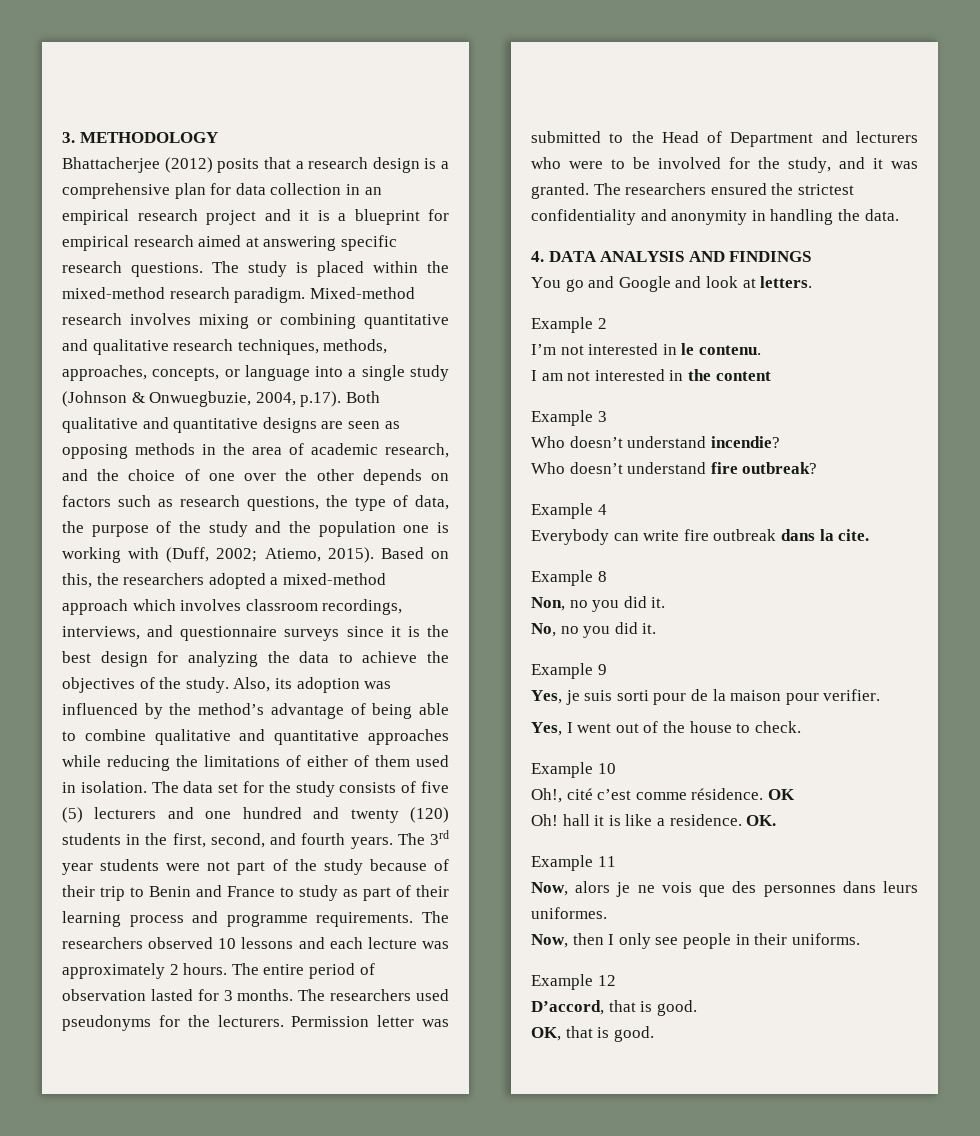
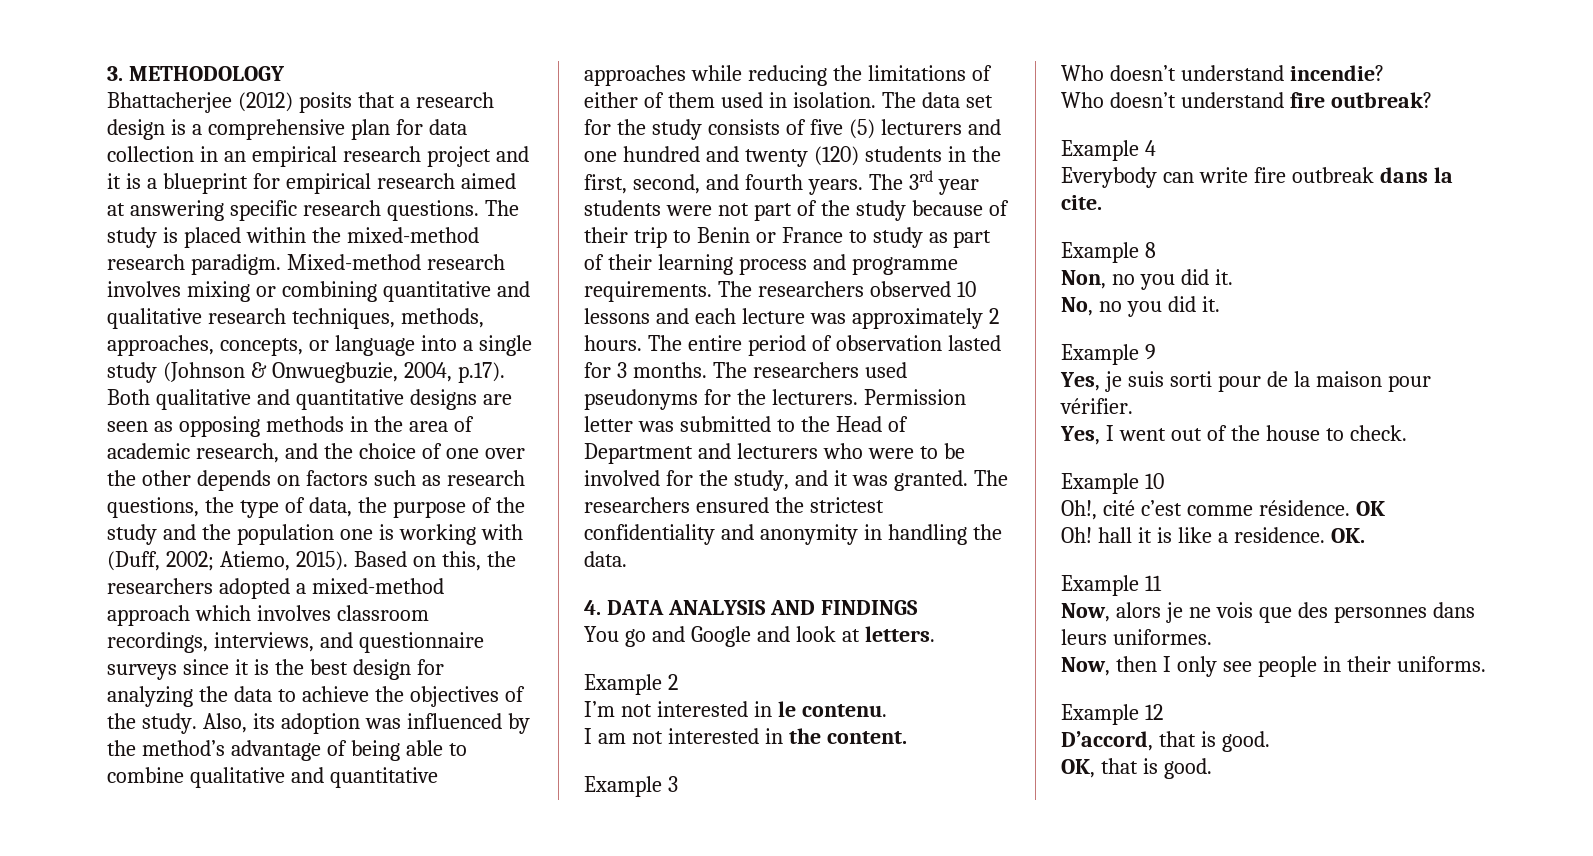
[196,885,222,897] and -> [755,232,776,243] or
[715,371,771,381] content -> [826,731,907,744] content.
[823,689,881,701] verifier. -> [1060,398,1133,414] vérifier.

